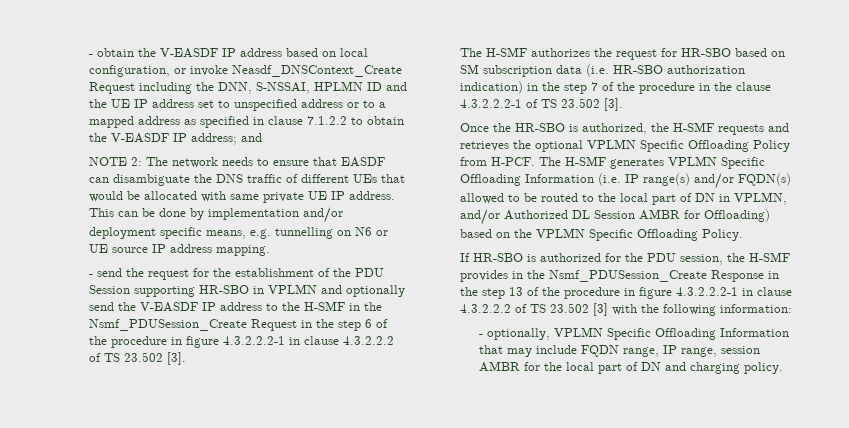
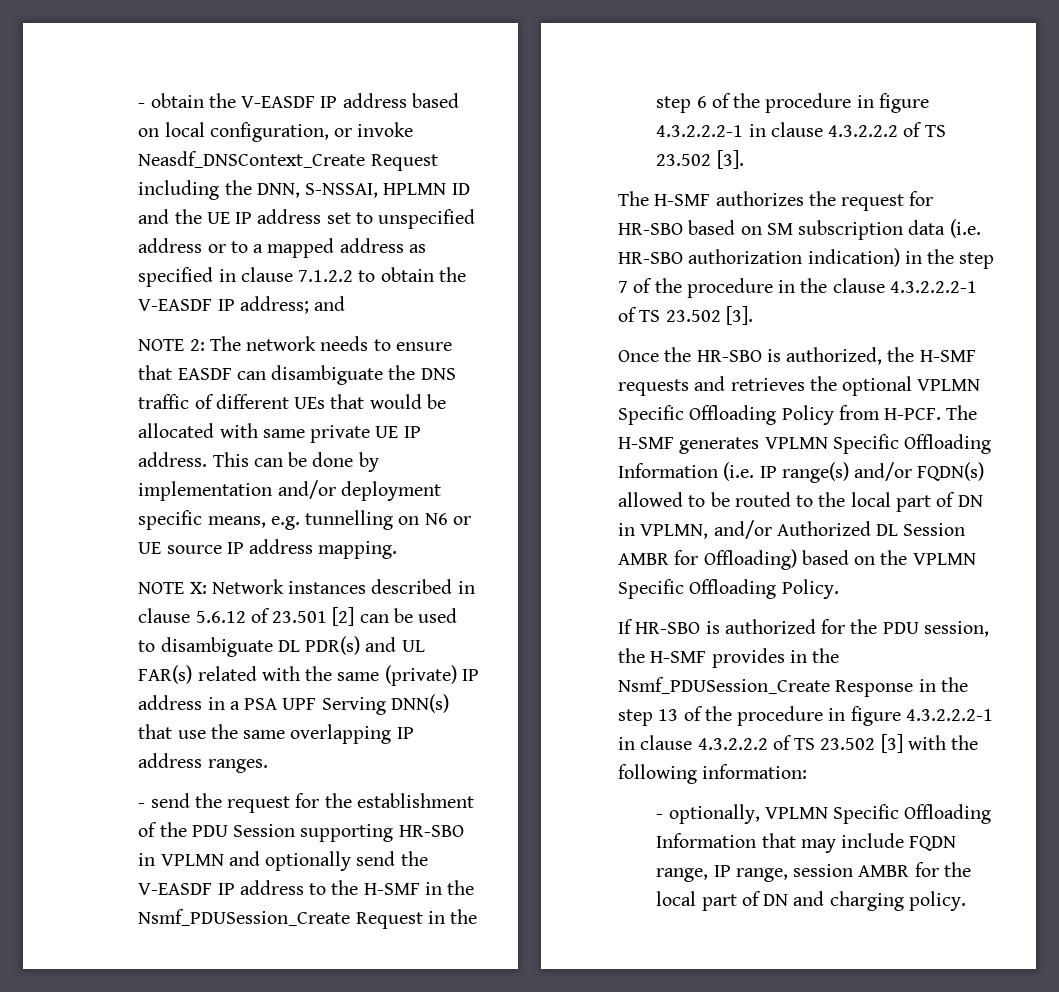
(270, 250) none -> [138,579,475,594] [138,607,458,626] [138,636,425,657] [138,665,479,686] [138,694,449,715] [138,724,414,744] [138,753,268,773] // NOTE X: Network instances described in clause 5.6.12 of 23.501 [2] can be used to disambiguate DL PDR(s) and UL FAR(s) related with the same (private) IP address in a PSA UPF Serving DNN(s) that use the same overlapping IP address ranges.

